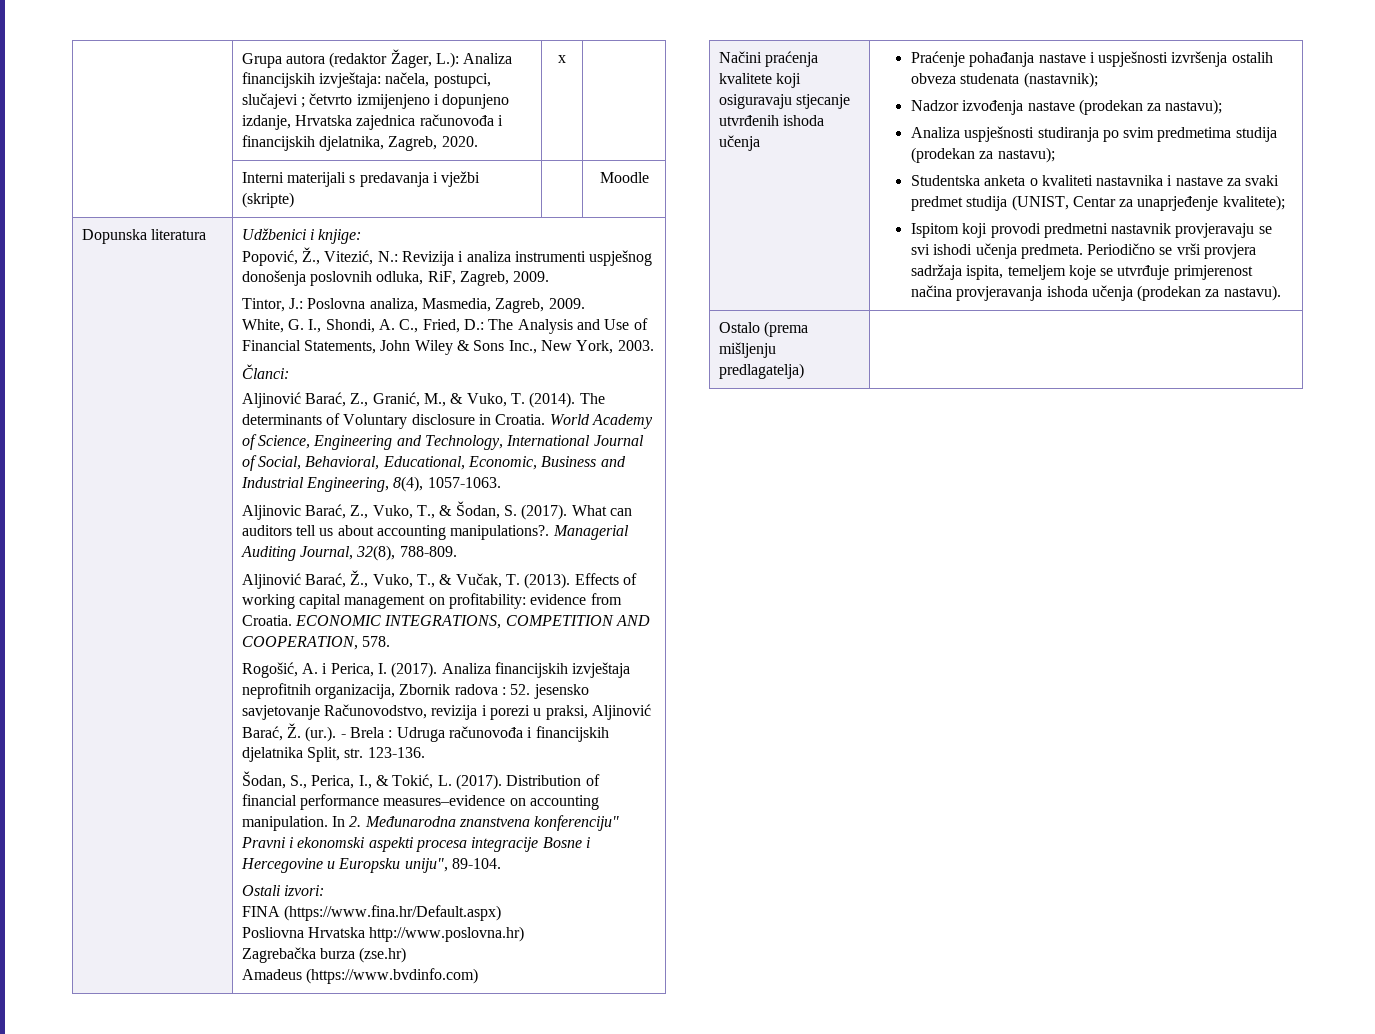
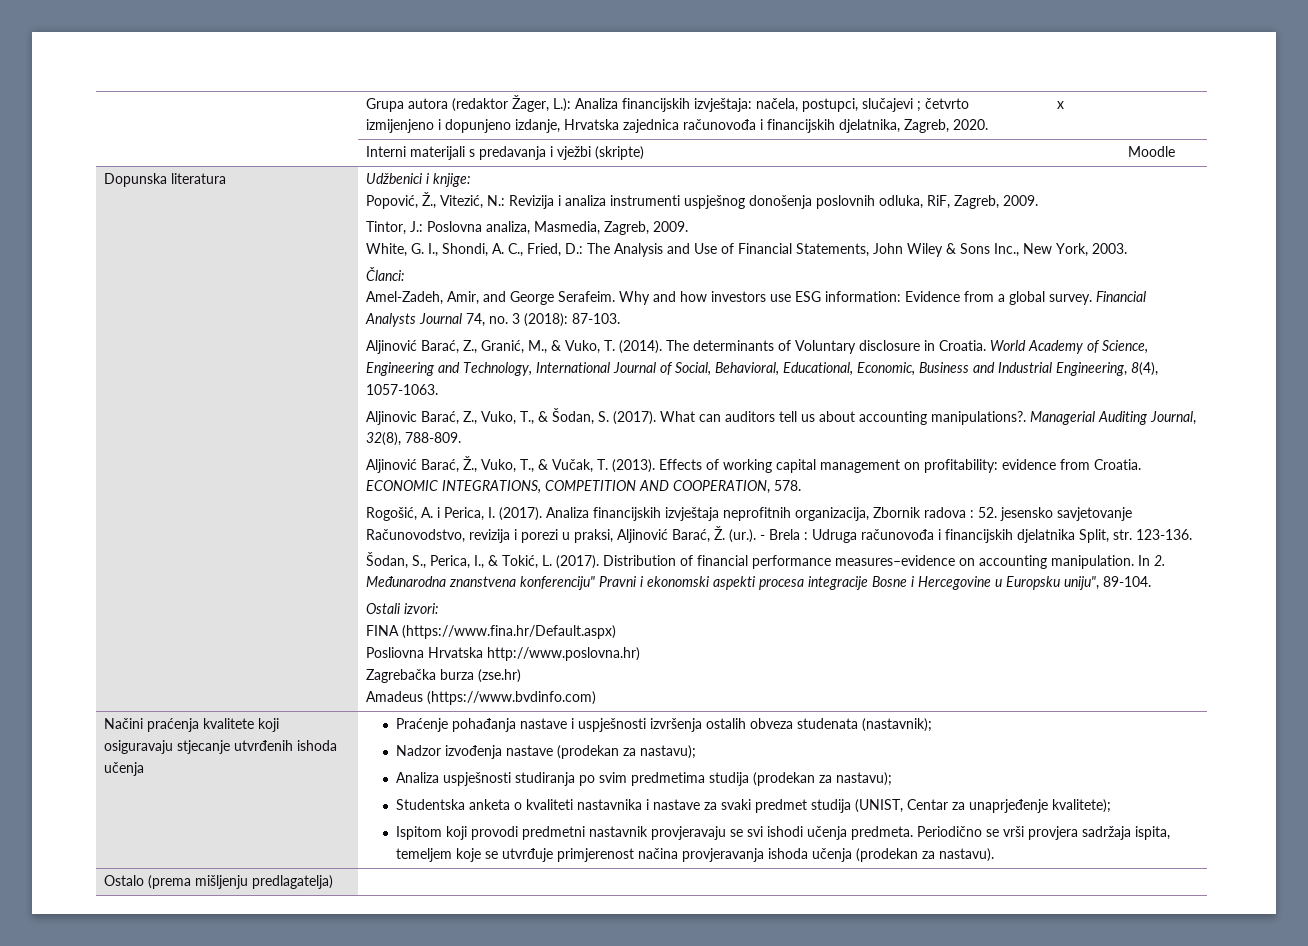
(289, 371) none -> [365,291,1146,305] [364,313,620,327] // Amel-Zadeh, Amir, and George Serafeim. Why and how investors use ESG information: Evidence from a global survey. Financial Analysts Journal 74, no. 3 (2018): 87-103.

